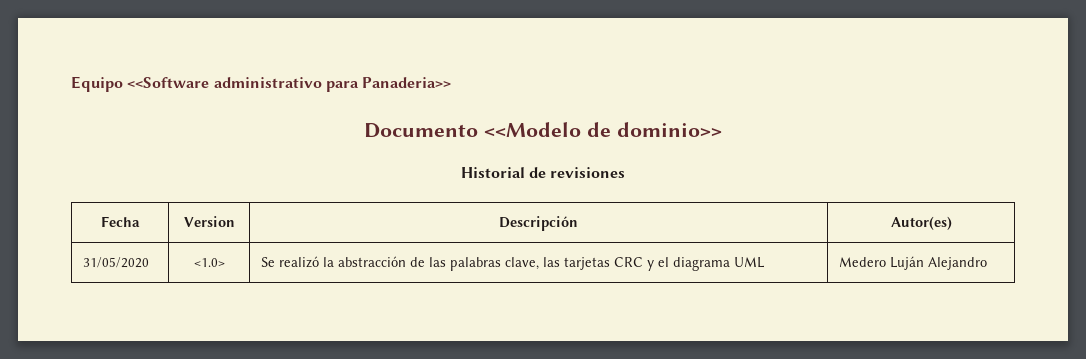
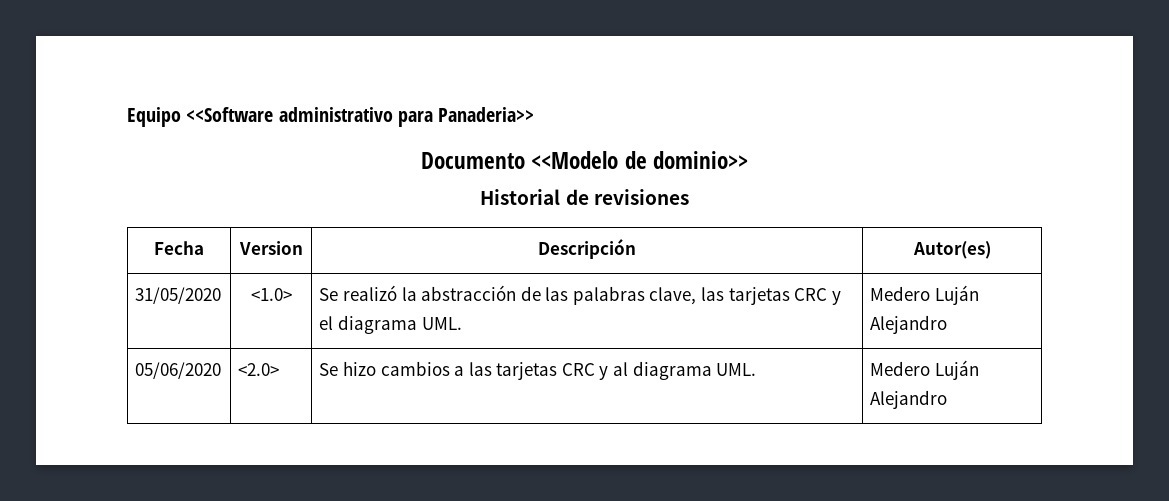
[734,257,765,268] [839,256,988,270] UML | Medero Luján Alejandro -> [421,317,462,330] [870,285,979,305] [870,315,948,334] [135,362,222,379] [238,363,280,376] [319,361,757,380] [870,360,979,380] [870,390,948,409] UML. | Medero Luján Alejandro // 05/06/2020 | <2.0> | Se hizo cambios a las tarjetas CRC y al diagrama UML. | Medero Luján Alejandro

